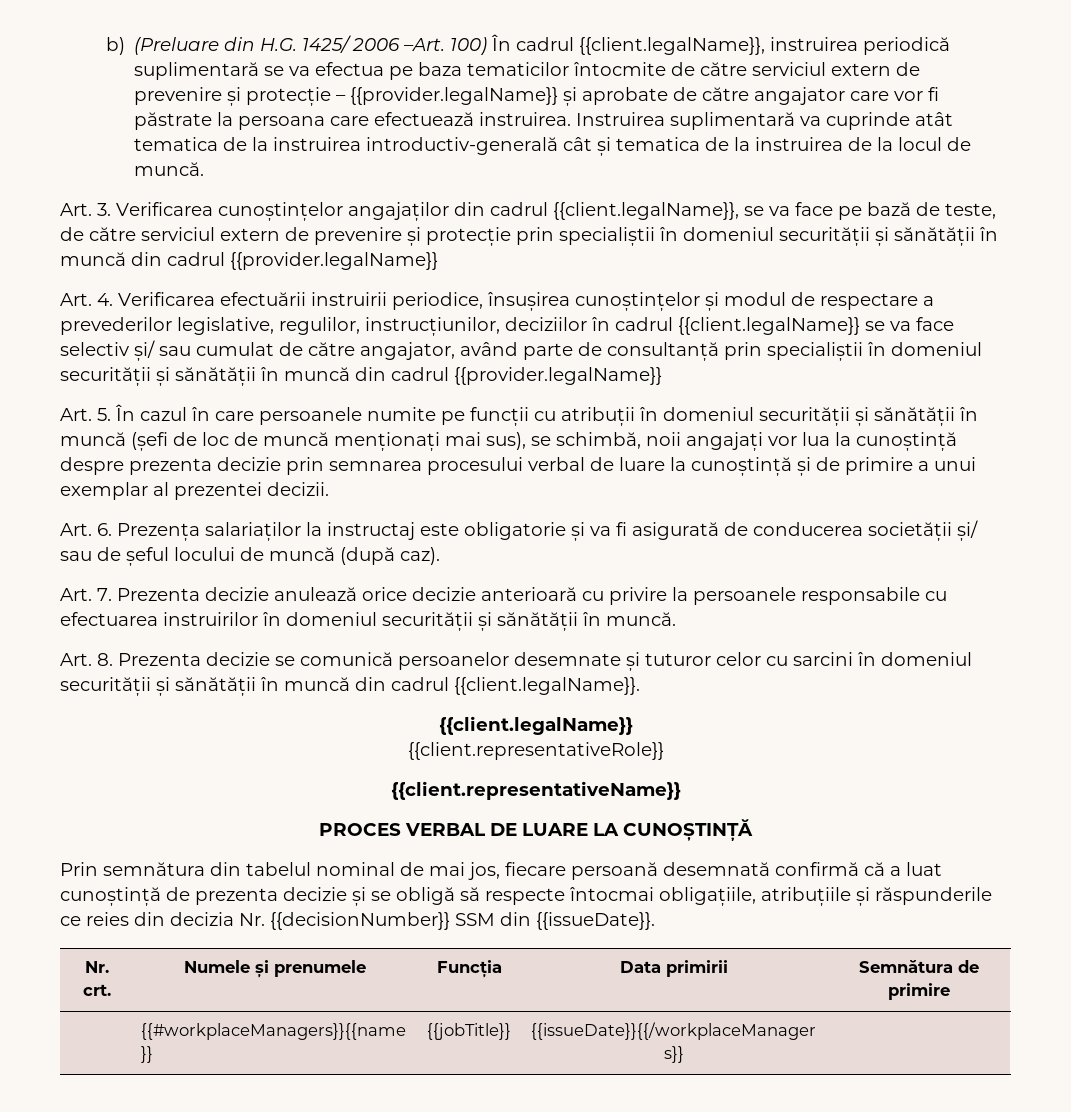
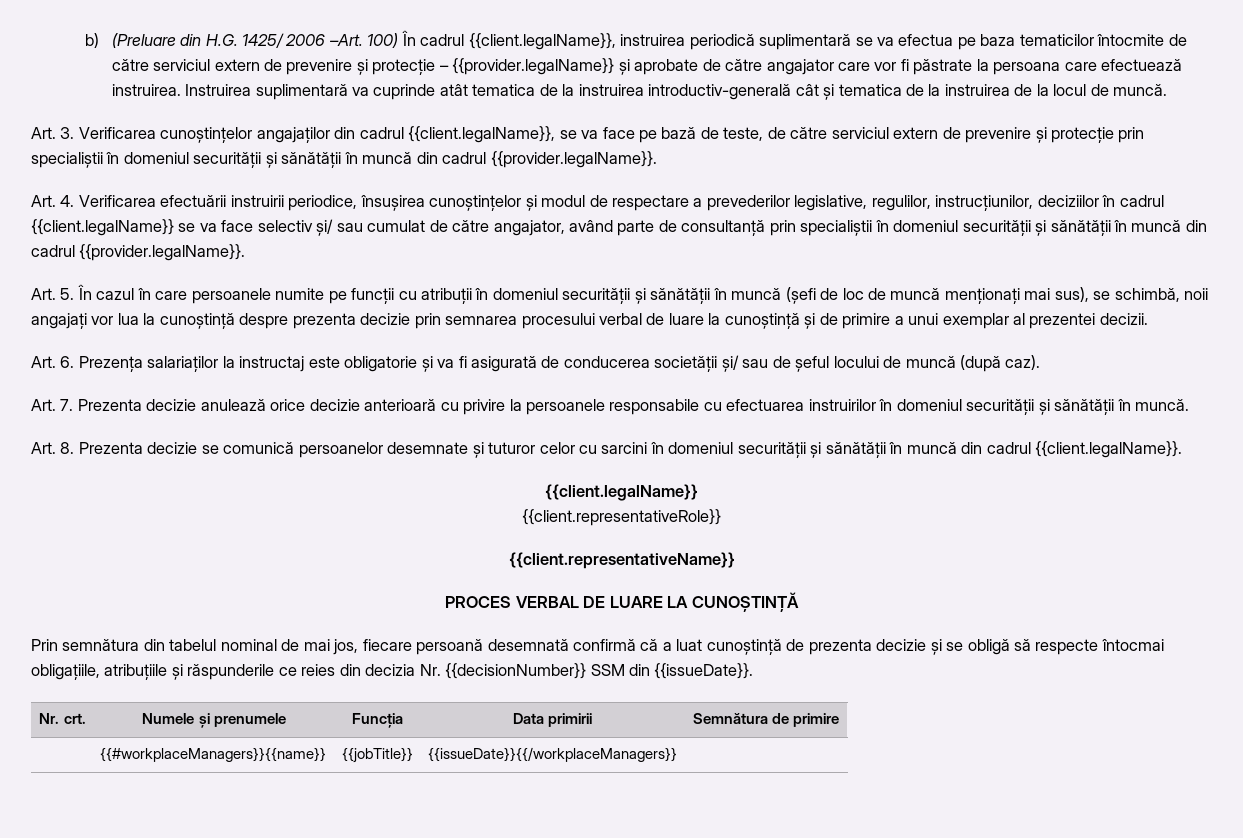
[230,252,438,270] {{provider.legalName}} -> [490,151,657,168] {{provider.legalName}}.
[454,367,662,385] {{provider.legalName}} -> [79,244,246,261] {{provider.legalName}}.

